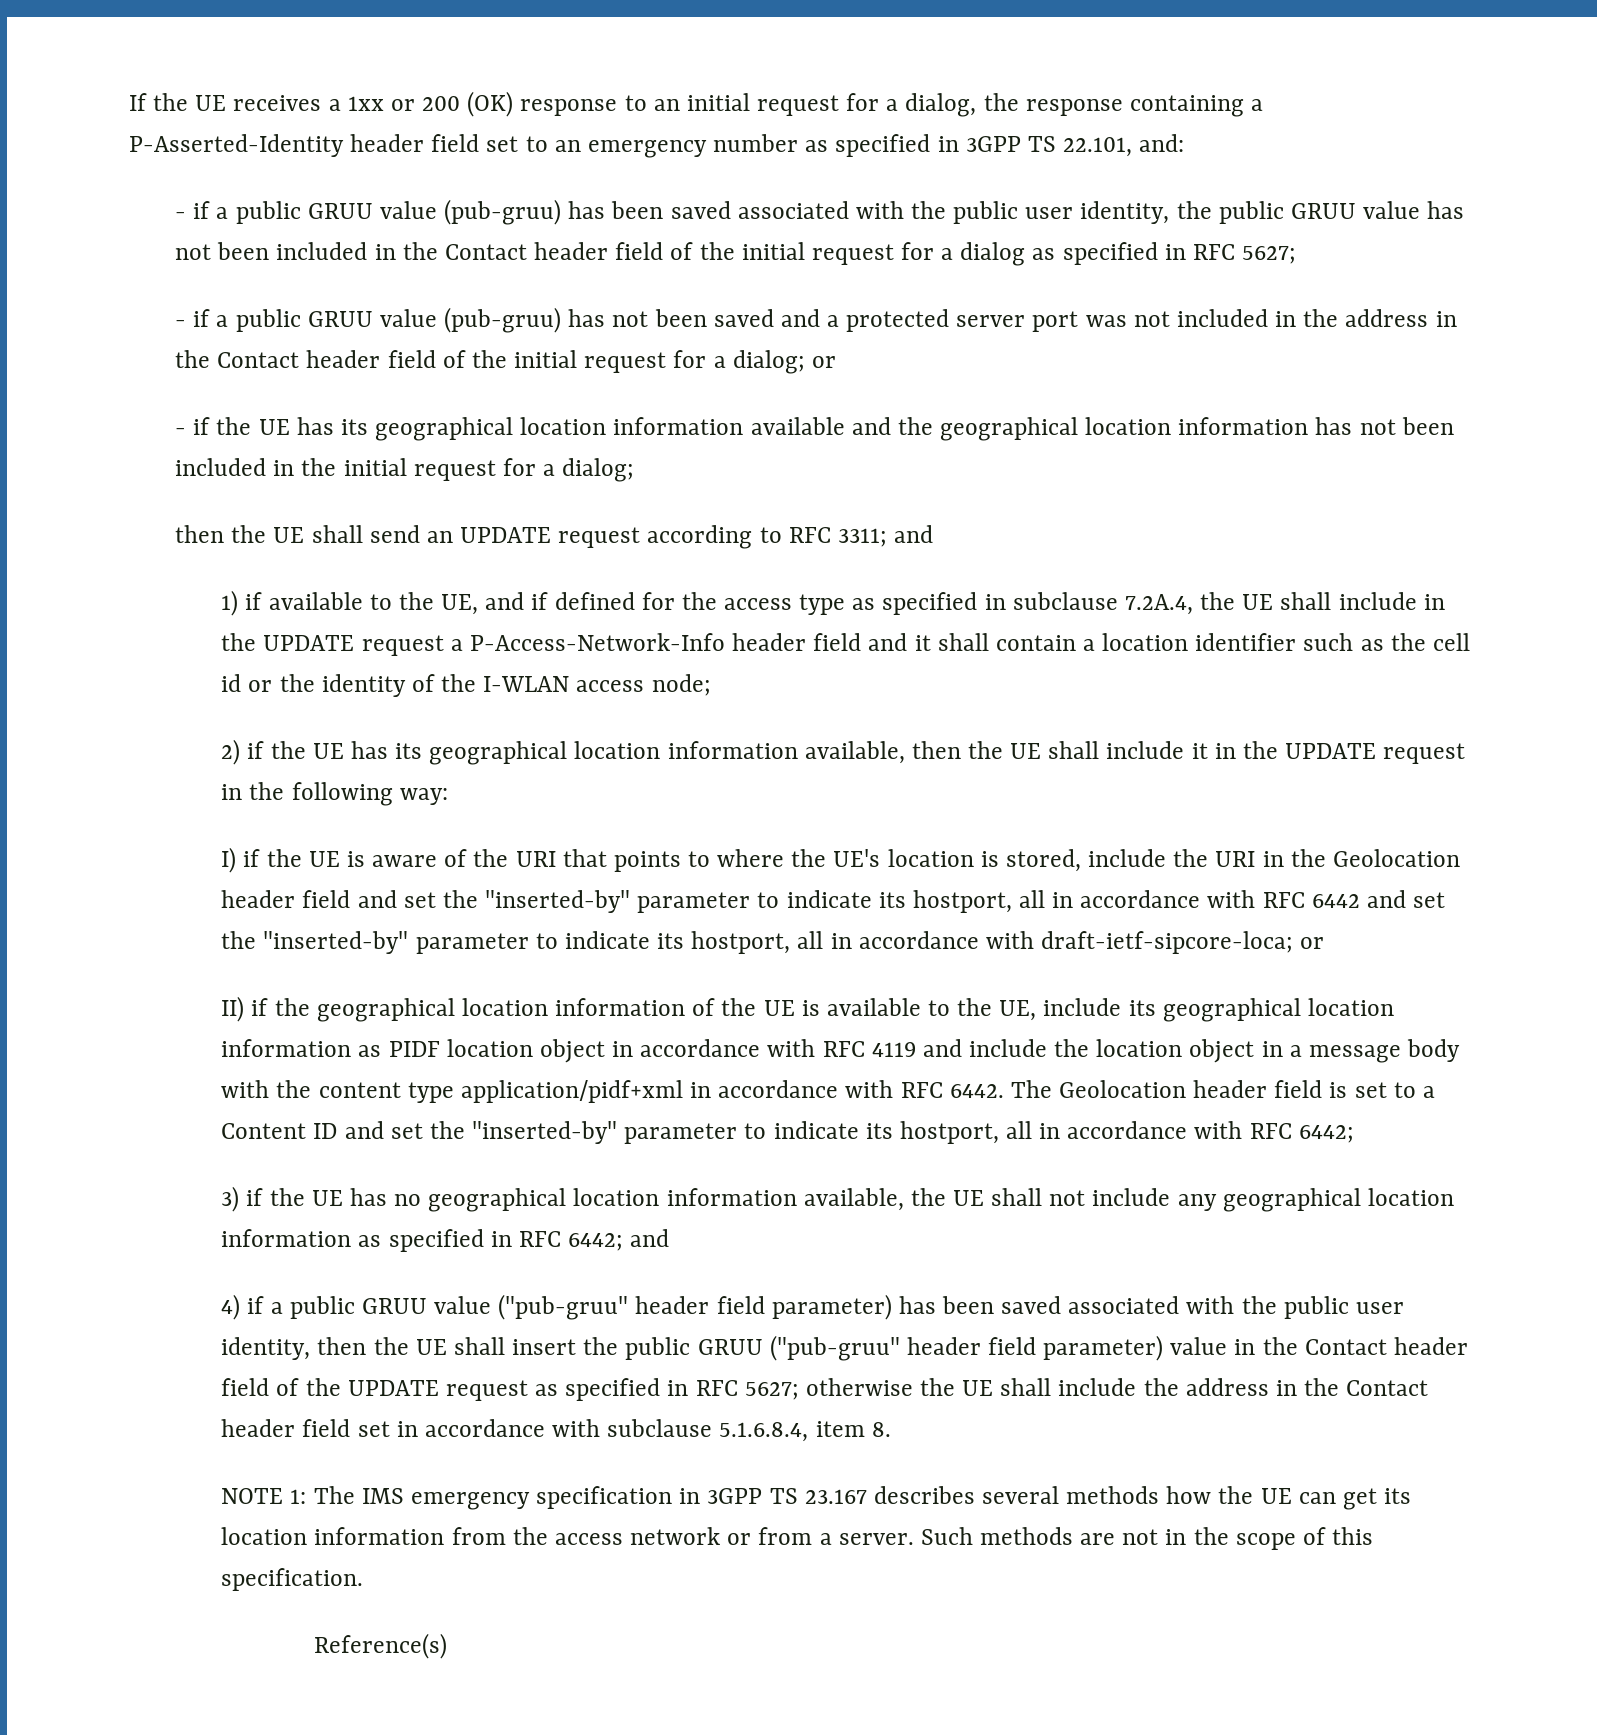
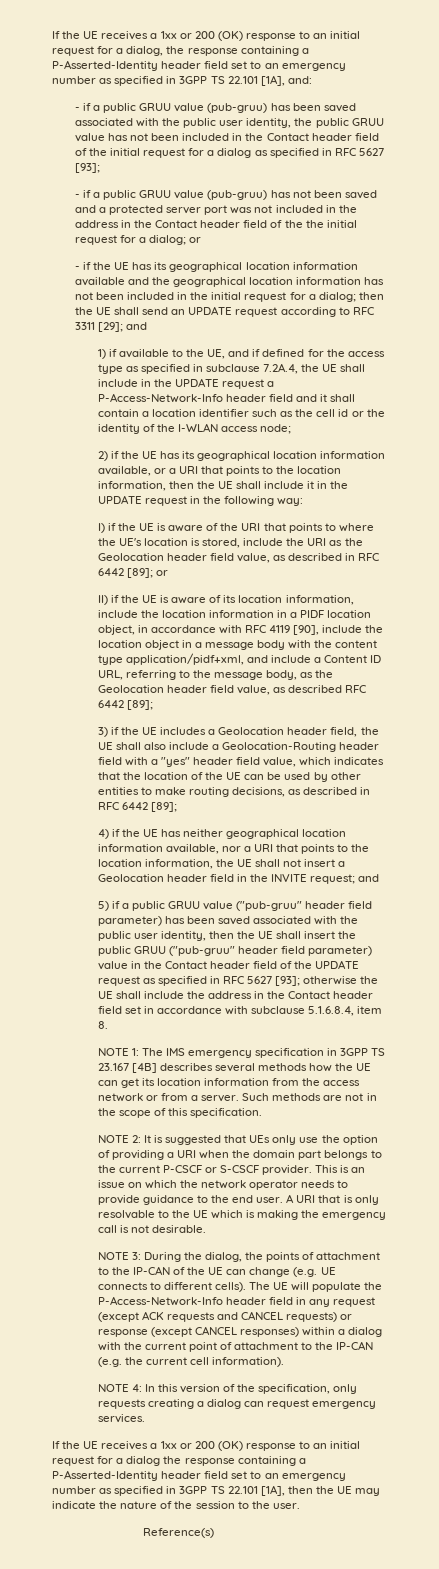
[1063,137,1133,157] 22.101, -> [227,75,285,86] 22.101 [1A],
[1242,246,1297,264] 5627; -> [358,148,384,156] [74,163,100,173] 5627 [93];
(507, 359) none -> [305,220,324,228] the
(635, 470) // -> (356, 297) none
[837,528,887,547] 3311; -> [74,322,123,332] 3311 [29];
(905, 752) none -> [153,466,342,476] [97,481,166,491] or a URI that points to the location information,
[1262,849,1460,867] [221,890,1446,913] [221,931,1325,954] [221,996,1394,1022] [221,1039,382,1057] in the Geolocation header field and set the "inserted-by" parameter to indicate its hostport, all in accordance with RFC 6442 and set the "inserted-by" parameter to indicate its hostport, all in accordance with draft-ietf-sipcore-loca; or // II) if the geographical location information of the UE is available to the UE, include its geographical location information as -> [329,538,363,546] [97,553,380,563] [97,568,168,578] [97,595,354,605] [97,610,298,618] as the Geolocation header field value, as described in RFC 6442 [89]; or // II) if the UE is aware of its location information, include the location information in a
[539,1039,605,1063] object -> [97,625,135,635] object,
[922,1039,962,1057] and -> [293,625,320,635] [90],
[460,1080,1435,1103] [221,1121,1354,1144] [221,1186,1454,1212] [221,1229,670,1252] [221,1294,241,1320] application/pidf+xml in accordance with RFC 6442. The Geolocation header field is set to a Content ID and set the "inserted-by" parameter to indicate its hostport, all in accordance with RFC 6442; // 3) if the UE has no geographical location information available, the UE shall not include any geographical location information as specified in RFC 6442; and // 4) -> [125,653,382,665] [97,670,334,680] [97,685,367,695] [97,700,153,710] [97,727,379,737] [97,742,380,752] [97,757,385,767] [97,772,361,782] [97,787,371,797] [97,802,177,812] [97,829,347,839] [97,844,370,854] [97,859,346,869] [97,874,380,884] [97,901,109,911] application/pidf+xml, and include a Content ID URL, referring to the message body, as the Geolocation header field value, as described RFC 6442 [89]; // 3) if the UE includes a Geolocation header field, the UE shall also include a Geolocation-Routing header field with a "yes" header field value, which indicates that the location of the UE can be used by other entities to make routing decisions, as described in RFC 6442 [89]; // 4) if the UE has neither geographical location information available, nor a URI that points to the location information, the UE shall not insert a Geolocation header field in the INVITE request; and // 5)
[744,1382,799,1400] 5627; -> [247,976,301,986] 5627 [93];
(867, 1496) none -> [131,1063,157,1073] [4B]
(364, 1579) none -> [97,1135,378,1145] [97,1150,382,1160] [97,1165,366,1175] [97,1180,349,1190] [97,1194,379,1205] [97,1210,387,1220] [97,1225,206,1233] [97,1252,381,1262] [97,1266,336,1277] [97,1282,383,1292] [97,1296,376,1307] [97,1311,353,1322] [97,1326,383,1337] [97,1341,374,1352] [97,1357,284,1367] [97,1384,358,1394] [97,1399,377,1409] [97,1414,145,1423] [52,1441,361,1451] [52,1456,306,1466] [52,1470,346,1481] [52,1485,381,1496] [52,1501,300,1509] // NOTE 2: It is suggested that UEs only use the option of providing a URI when the domain part belongs to the current P-CSCF or S-CSCF provider. This is an issue on which the network operator needs to provide guidance to the end user. A URI that is only resolvable to the UE which is making the emergency call is not desirable. // NOTE 3: During the dialog, the points of attachment to the IP-CAN of the UE can change (e.g. UE connects to different cells). The UE will populate the P-Access-Network-Info header field in any request (except ACK requests and CANCEL requests) or response (except CANCEL responses) within a dialog with the current point of attachment to the IP-CAN (e.g. the current cell information). // NOTE 4: In this version of the specification, only requests creating a dialog can request emergency services. // If the UE receives a 1xx or 200 (OK) response to an initial request for a dialog the response containing a P-Asserted-Identity header field set to an emergency number as specified in 3GPP TS 22.101 [1A], then the UE may indicate the nature of the session to the user.

